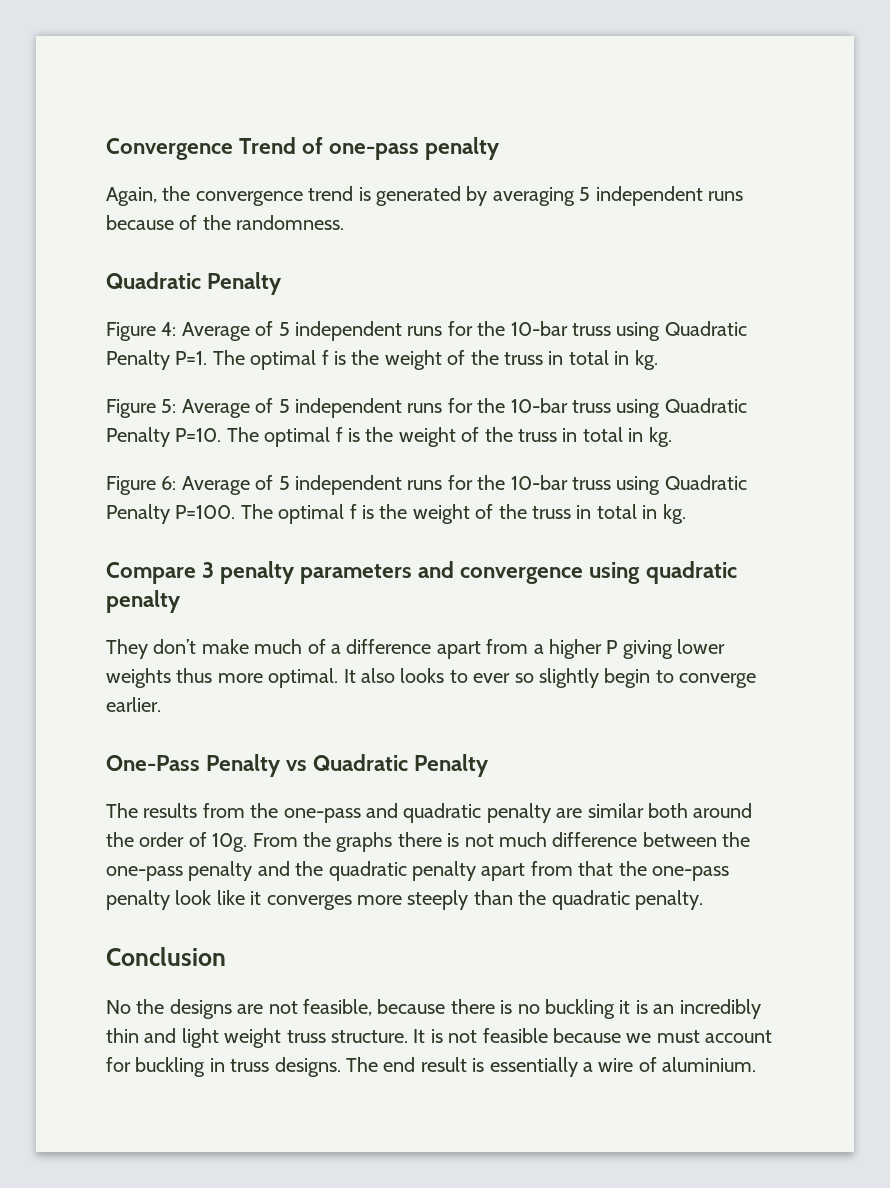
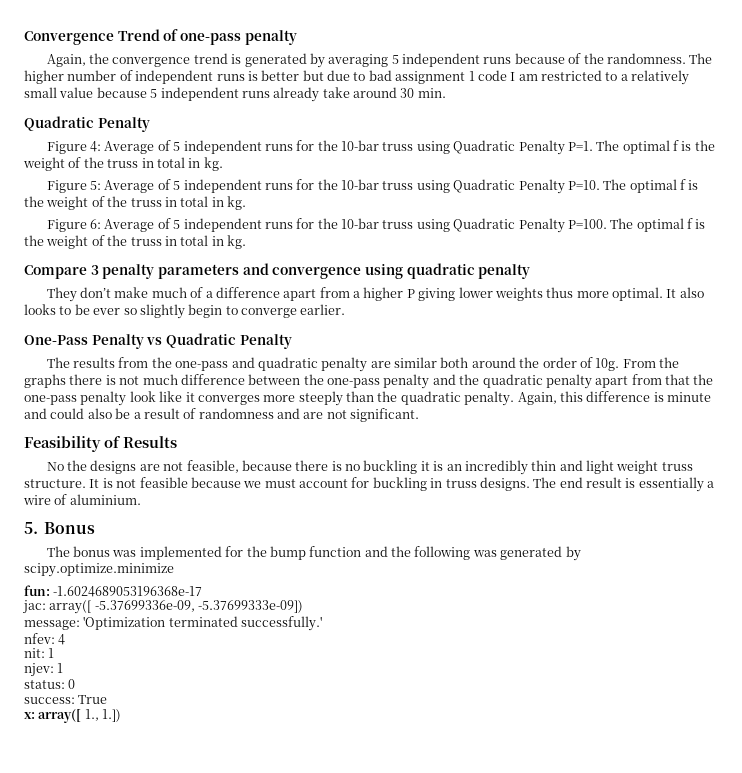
(345, 222) none -> [689,53,713,64] [24,70,690,85] [24,87,446,102] The higher number of independent runs is better but due to bad assignment 1 code I am restricted to a relatively small value because 5 independent runs already take around 30 min.
(468, 676) none -> [74,304,90,315] be
[106,947,226,966] // Conclusion -> [517,391,711,405] [24,408,420,422] [24,436,177,452] Again, this difference is minute and could also be a result of randomness and are not significant. // Feasibility of Results
(757, 1064) none -> [24,522,96,534] [46,546,581,561] [24,563,174,577] [24,585,203,597] [23,600,304,614] [24,616,323,631] [24,633,66,645] [24,648,55,658] [24,663,64,677] [24,679,76,689] [24,695,108,704] [24,709,122,723] // 5. Bonus // The bonus was implemented for the bump function and the following was generated by scipy.optimize.minimize // fun: -1.6024689053196368e-17 // jac: array([ -5.37699336e-09, -5.37699333e-09]) // message: 'Optimization terminated successfully.' // nfev: 4 // nit: 1 // njev: 1 // status: 0 // success: True // x: array([ 1., 1.])

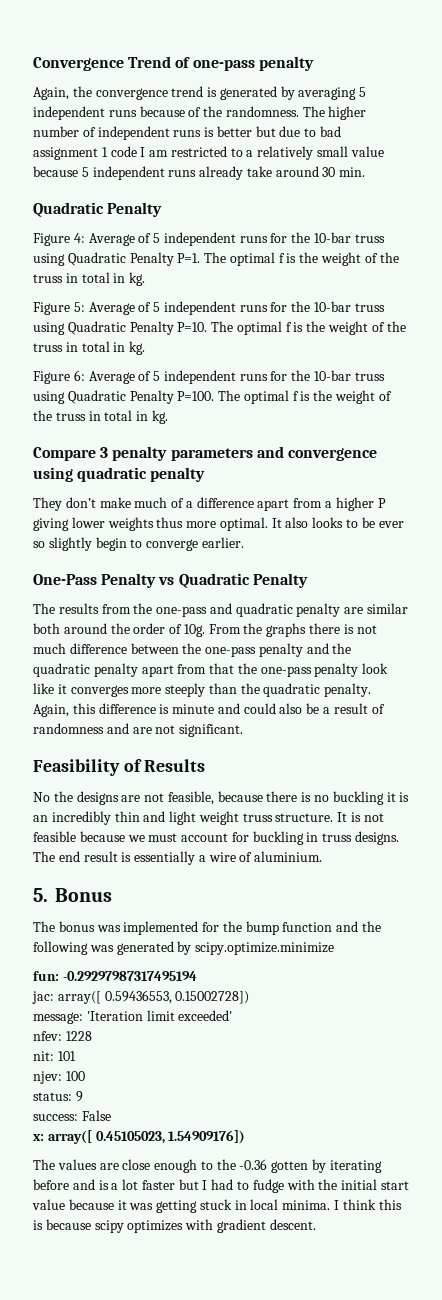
[53,586,203,597] -1.6024689053196368e-17 -> [62,971,197,981] -0.29297987317495194
[94,600,304,613] -5.37699336e-09, -5.37699333e-09]) -> [104,990,250,1004] 0.59436553, 0.15002728])
[83,616,323,631] 'Optimization terminated successfully.' -> [86,1010,233,1021] 'Iteration limit exceeded'
[58,634,66,645] 4 -> [65,1031,92,1041] 1228
[48,648,55,658] 1 -> [57,1051,76,1061] 101
[57,663,64,673] 1 -> [65,1071,85,1081] 100
[68,679,76,689] 0 -> [75,1091,83,1102] 9
[78,695,108,704] True -> [81,1110,111,1121] False
[84,709,122,722] 1., 1.]) -> [95,1130,246,1144] [33,1159,382,1173] [33,1179,409,1193] [32,1199,402,1213] [33,1219,316,1233] 0.45105023, 1.54909176]) // The values are close enough to the -0.36 gotten by iterating before and is a lot faster but I had to fudge with the initial start value because it was getting stuck in local minima. I think this is because scipy optimizes with gradient descent.

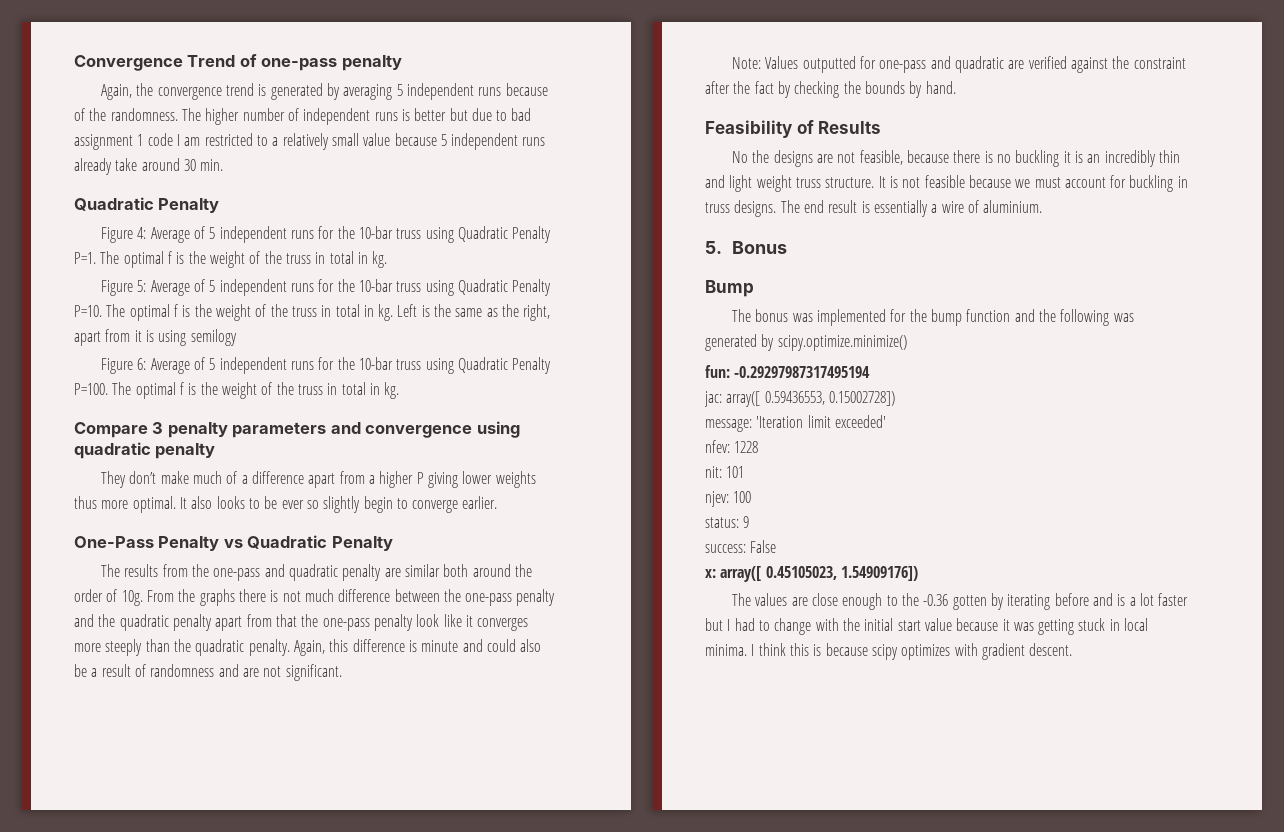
(146, 348) none -> [397,304,551,321] [74,329,237,346] Left is the same as the right, apart from it is using semilogy
(244, 730) none -> [732,56,1186,73] [705,81,956,98] // Note: Values outputted for one-pass and quadratic are verified against the constraint after the fact by checking the bounds by hand.
(112, 895) none -> [705,280,754,297] // Bump
[195,942,335,955] scipy.optimize.minimize -> [777,335,907,351] scipy.optimize.minimize()
[252,1179,284,1193] fudge -> [774,618,812,635] change

